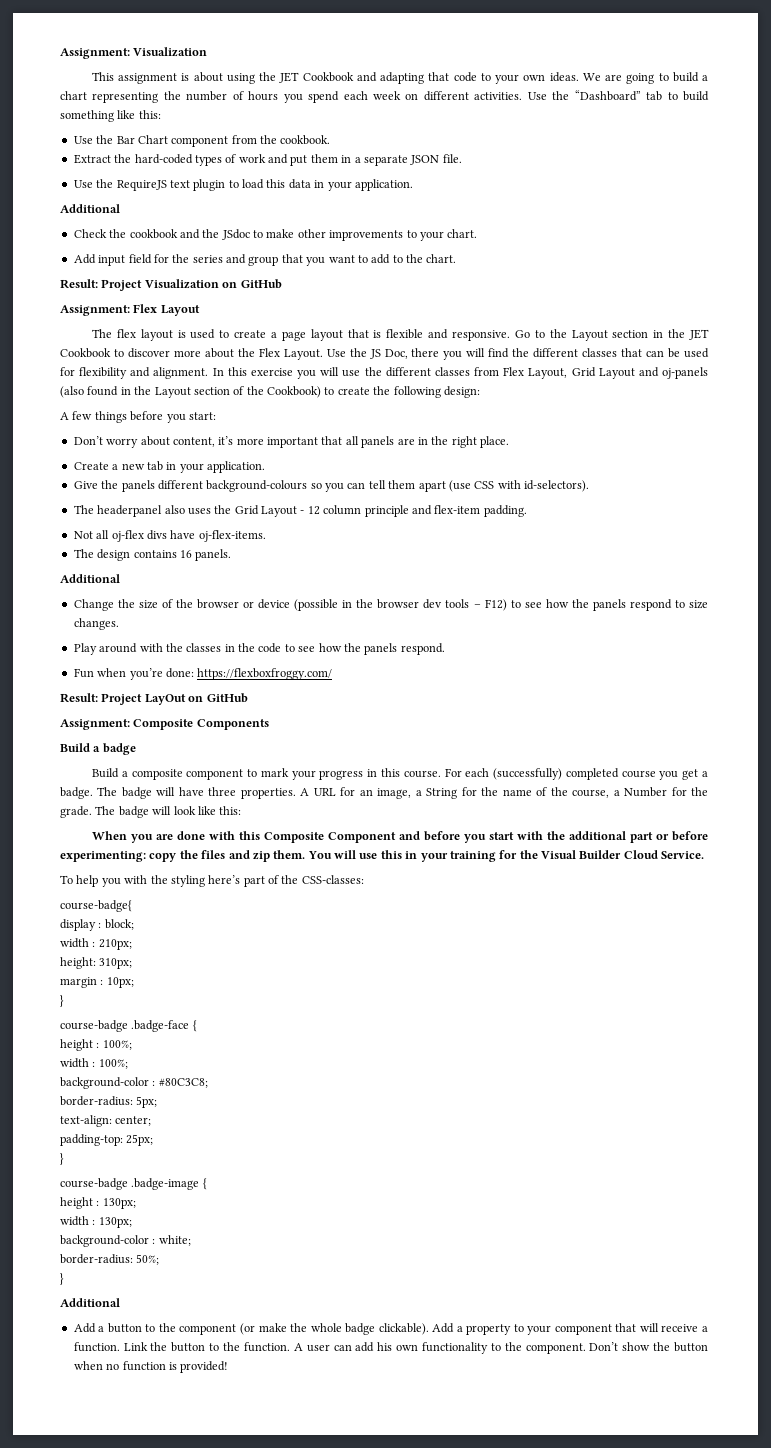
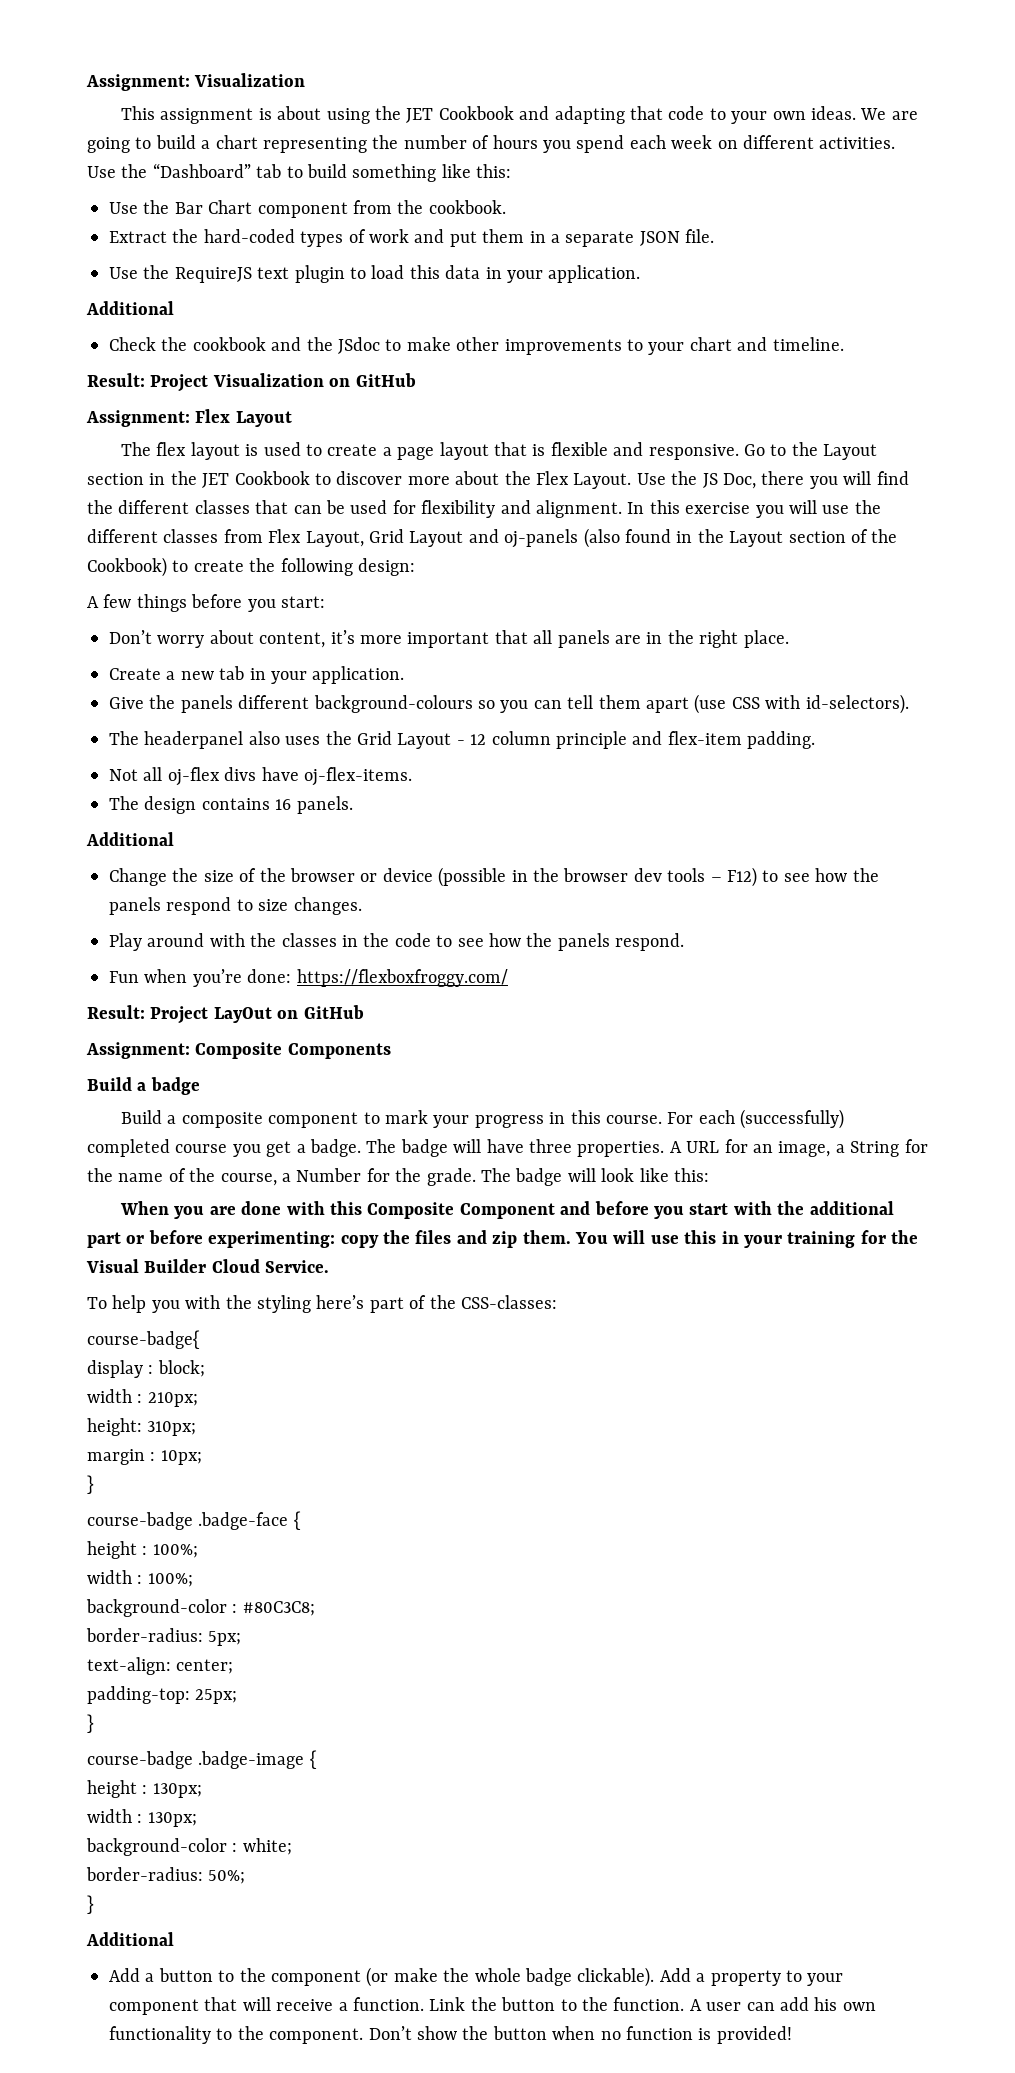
[447,229,478,238] [73,254,457,266] chart. // Add input field for the series and group that you want to add to the chart. -> [689,337,844,351] chart and timeline.

